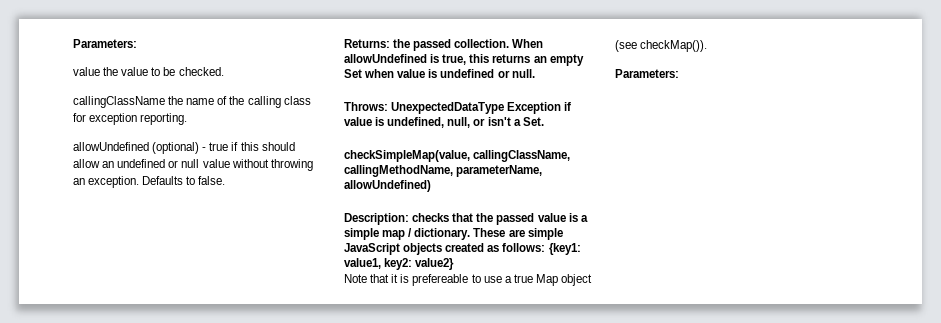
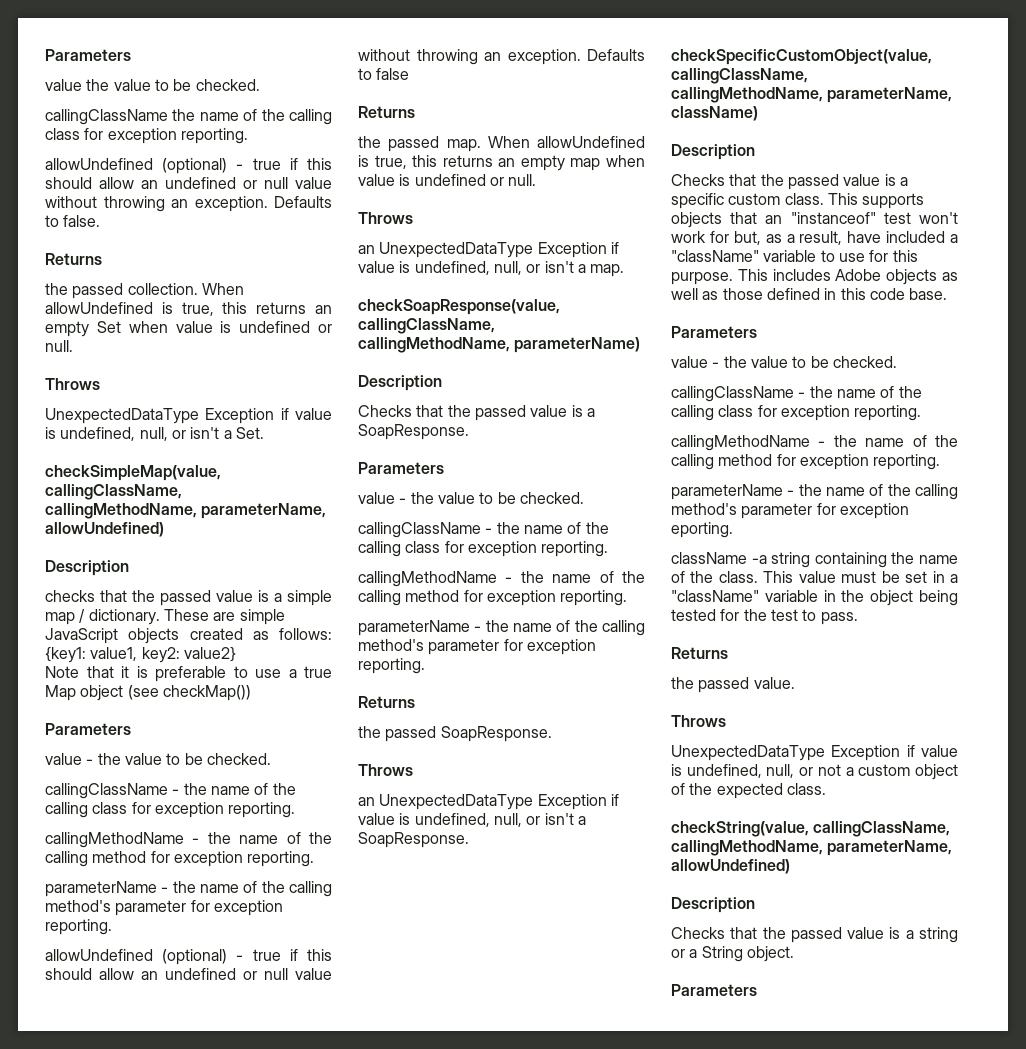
[73,39,137,48] Parameters: -> [45,49,131,61] Parameters
[344,39,390,48] Returns: -> [45,253,102,265] Returns //
[344,102,388,111] Throws: -> [45,378,100,390] Throws //
[344,213,409,225] Description: -> [45,560,129,576] Description //
[412,274,469,286] prefereable -> [155,666,226,682] preferable
[640,40,708,52] [615,69,679,78] checkMap()). // Parameters: -> [162,685,251,701] [45,723,131,735] [45,753,271,765] [45,783,296,799] [45,802,296,818] [45,832,332,848] [45,851,315,867] [45,881,332,897] [45,900,283,916] [45,919,112,935] [45,949,332,965] [45,968,332,980] [358,49,645,65] [358,68,410,80] [358,106,415,118] [358,136,645,152] [358,155,645,171] [358,174,537,186] [358,212,413,224] [358,242,619,258] [358,261,625,277] [358,299,560,315] [358,318,495,334] [358,337,641,353] [358,375,442,391] [358,405,595,421] [358,424,469,440] [358,462,444,474] [358,492,584,504] [358,522,609,538] [358,541,609,557] [358,571,645,587] [358,590,628,606] [358,620,645,636] [358,639,596,655] [358,658,425,674] [358,696,415,708] [358,726,552,742] [358,764,413,776] [358,794,619,810] [358,813,586,827] [358,832,469,848] [671,49,932,65] [671,68,808,84] [671,87,953,103] [671,106,758,121] [671,144,755,160] [671,174,908,190] [671,193,925,209] [671,212,958,228] [671,231,958,245] [671,250,918,262] [671,269,958,285] [671,288,948,300] [671,326,757,338] [671,356,897,368] [671,386,922,402] [671,405,922,421] [671,435,958,451] [671,454,941,470] [671,484,958,500] [671,503,909,519] [671,522,733,538] [671,552,958,568] [671,571,958,583] [671,590,958,606] [671,609,858,625] [671,647,728,659] [671,677,795,693] [671,715,726,727] [671,745,958,761] [671,764,958,780] [671,783,826,799] [671,821,951,837] [671,840,953,856] [671,859,790,874] [671,897,755,913] [671,927,958,943] [671,946,794,962] [671,984,757,996] checkMap()) // Parameters // value - the value to be checked. // callingClassName - the name of the calling class for exception reporting. // callingMethodName - the name of the calling method for exception reporting. // parameterName - the name of the calling method's parameter for exception reporting. // allowUndefined (optional) - true if this should allow an undefined or null value without throwing an exception. Defaults to false // Returns // the passed map. When allowUndefined is true, this returns an empty map when value is undefined or null. // Throws // an UnexpectedDataType Exception if value is undefined, null, or isn't a map. // checkSoapResponse(value, callingClassName, callingMethodName, parameterName) // Description // Checks that the passed value is a SoapResponse. // Parameters // value - the value to be checked. // callingClassName - the name of the calling class for exception reporting. // callingMethodName - the name of the calling method for exception reporting. // parameterName - the name of the calling method's parameter for exception reporting. // Returns // the passed SoapResponse. // Throws // an UnexpectedDataType Exception if value is undefined, null, or isn't a SoapResponse. // checkSpecificCustomObject(value, callingClassName, callingMethodName, parameterName, className) // Description // Checks that the passed value is a specific custom class. This supports objects that an "instanceof" test won't work for but, as a result, have included a "className" variable to use for this purpose. This includes Adobe objects as well as those defined in this code base. // Parameters // value - the value to be checked. // callingClassName - the name of the calling class for exception reporting. // callingMethodName - the name of the calling method for exception reporting. // parameterName - the name of the calling method's parameter for exception eporting. // className -a string containing the name of the class. This value must be set in a "className" variable in the object being tested for the test to pass. // Returns // the passed value. // Throws // UnexpectedDataType Exception if value is undefined, null, or not a custom object of the expected class. // checkString(value, callingClassName, callingMethodName, parameterName, allowUndefined) // Description // Checks that the passed value is a string or a String object. // Parameters

